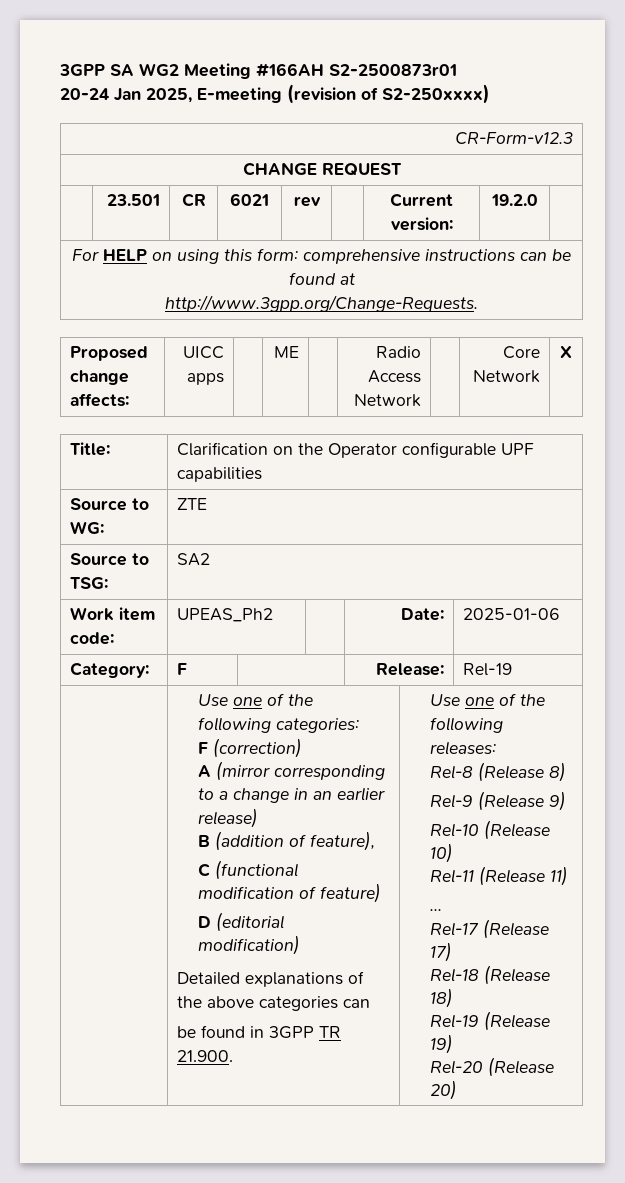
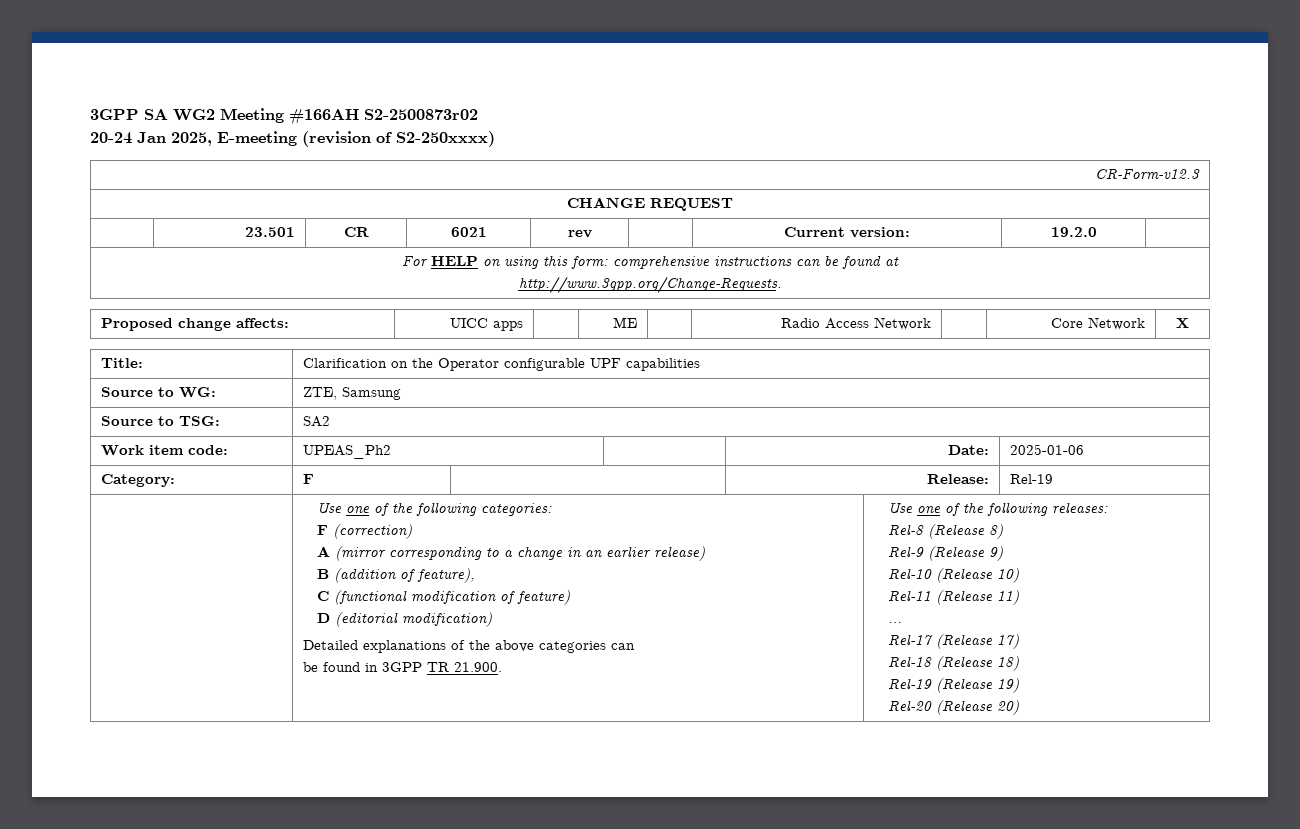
[329,64,457,76] S2-2500873r01 -> [364,109,478,120] S2-2500873r02
[176,498,207,510] ZTE -> [303,387,402,400] ZTE, Samsung

